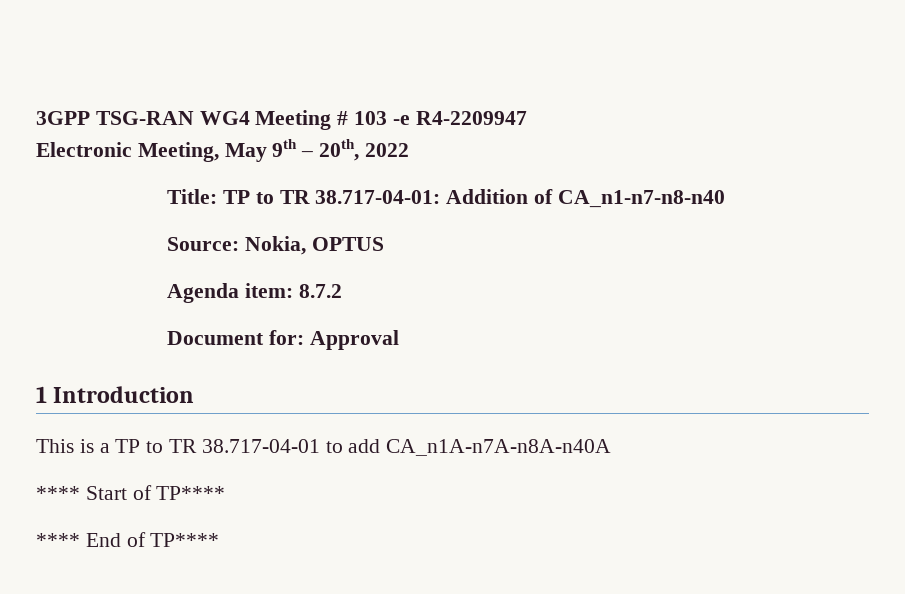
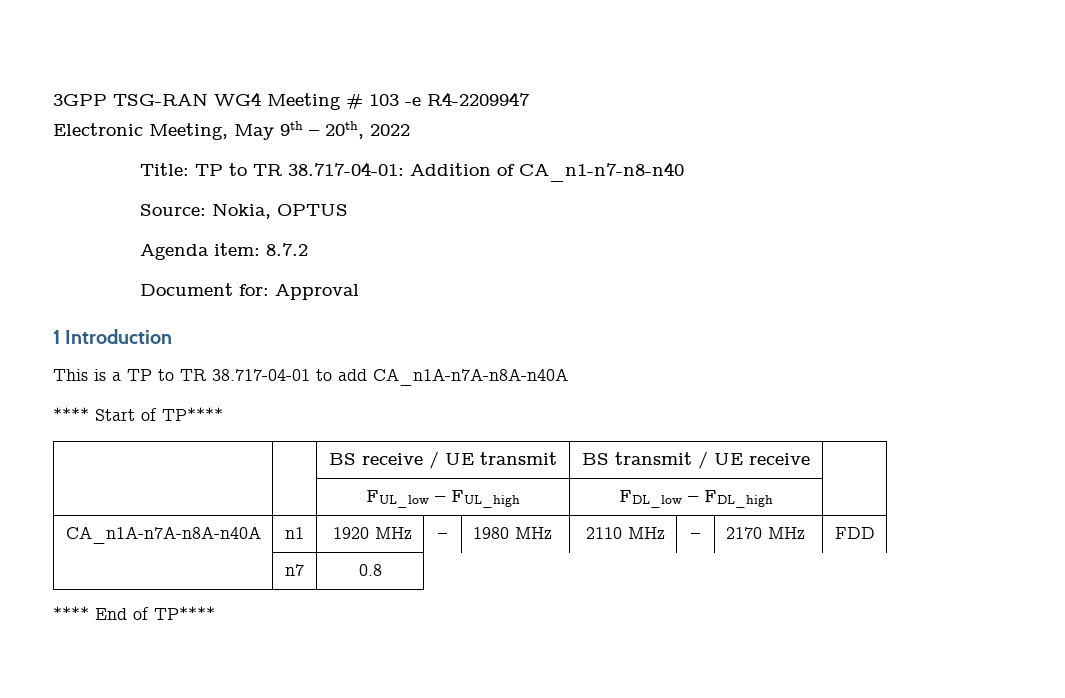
(226, 493) none -> [329,451,557,469] [582,451,810,469] [366,490,520,508] [619,490,773,508] [65,526,261,544] [285,527,304,539] [333,527,413,539] [438,533,447,539] [472,527,552,539] [586,527,666,539] [691,533,700,539] [725,527,805,539] [834,527,875,539] [285,564,304,576] [358,564,382,576] // | | BS receive / UE transmit | BS transmit / UE receive | // | | FUL_low – FUL_high | FDL_low – FDL_high | // CA_n1A-n7A-n8A-n40A | n1 | 1920 MHz | – | 1980 MHz | 2110 MHz | – | 2170 MHz | FDD // | n7 | 0.8

